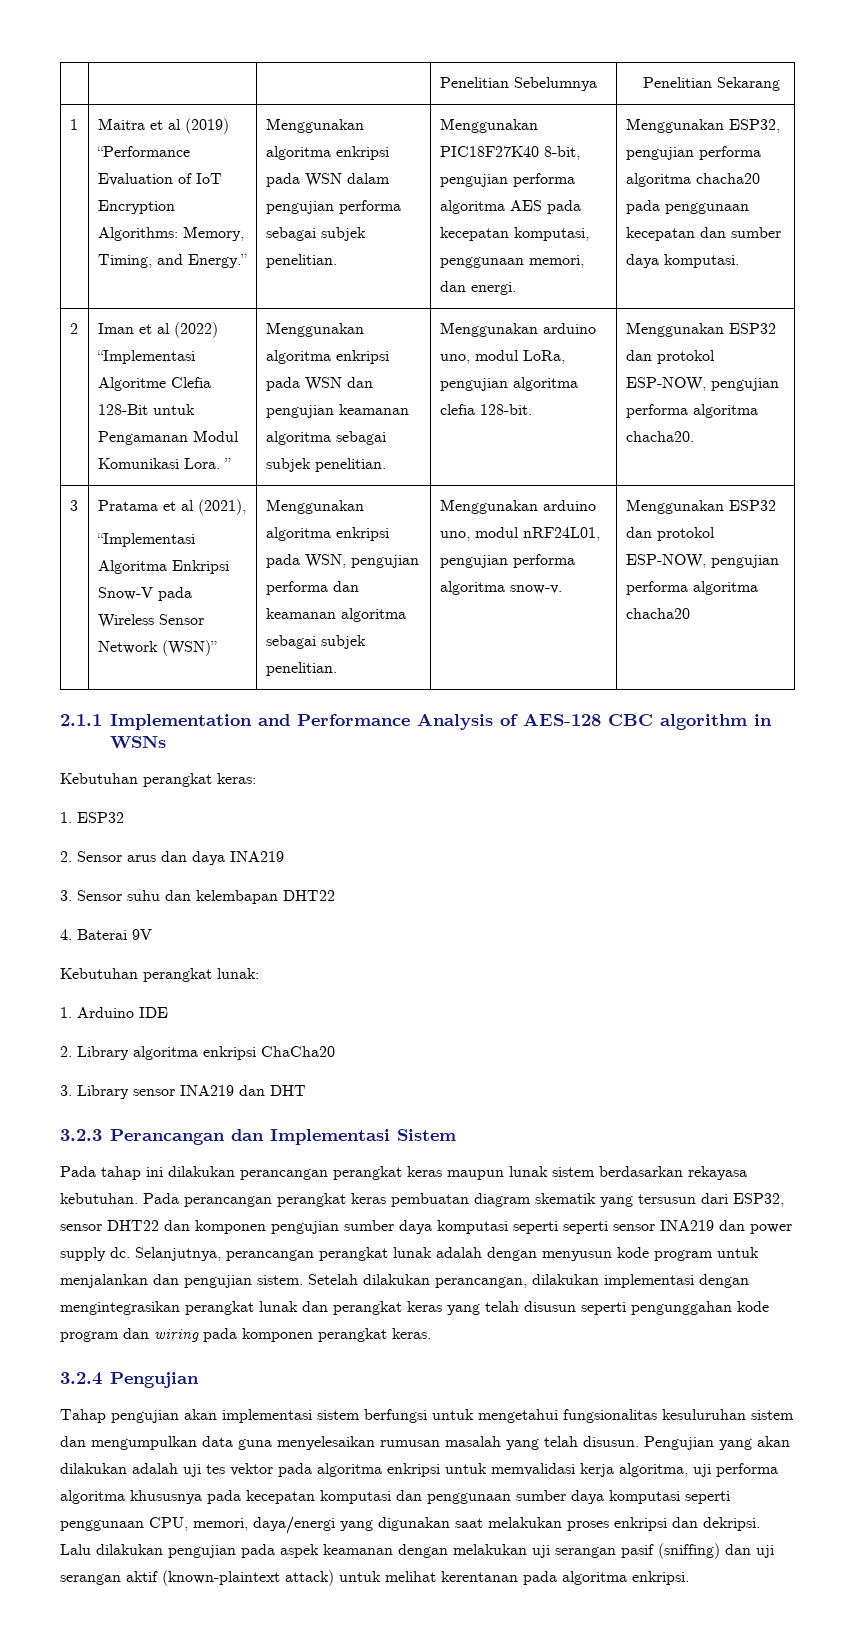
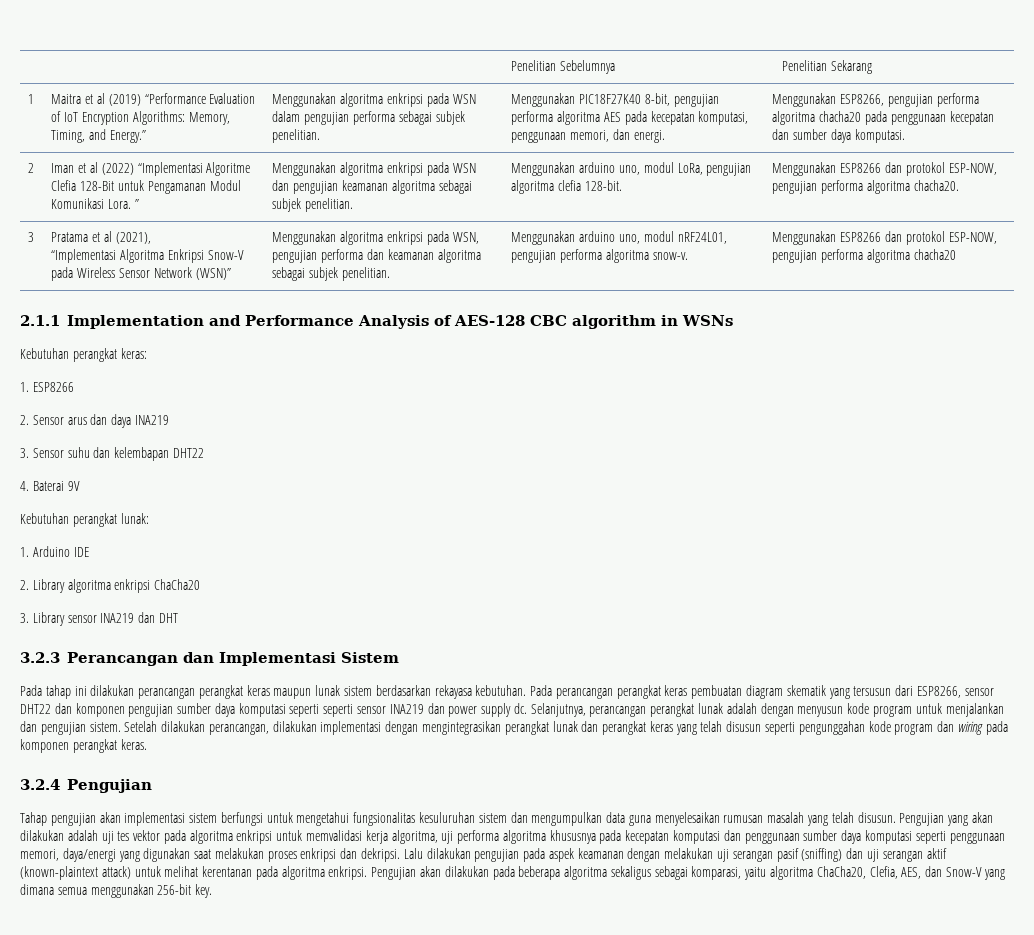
[728,119,780,133] ESP32, -> [840,94,885,106] ESP8266,
[728,323,776,334] ESP32 -> [840,163,882,173] ESP8266
[728,500,776,511] ESP32 -> [840,232,882,242] ESP8266
[77,812,124,823] ESP32 -> [32,382,74,392] ESP8266
[733,1193,784,1207] ESP32, -> [916,686,961,698] ESP8266,
[149,1517,188,1531] CPU, -> (1005, 838) none
(689, 1578) none -> [371,866,1005,880] [20,884,213,898] Pengujian akan dilakukan pada beberapa algoritma sekaligus sebagai komparasi, yaitu algoritma ChaCha20, Clefia, AES, dan Snow-V yang dimana semua menggunakan 256-bit key.

